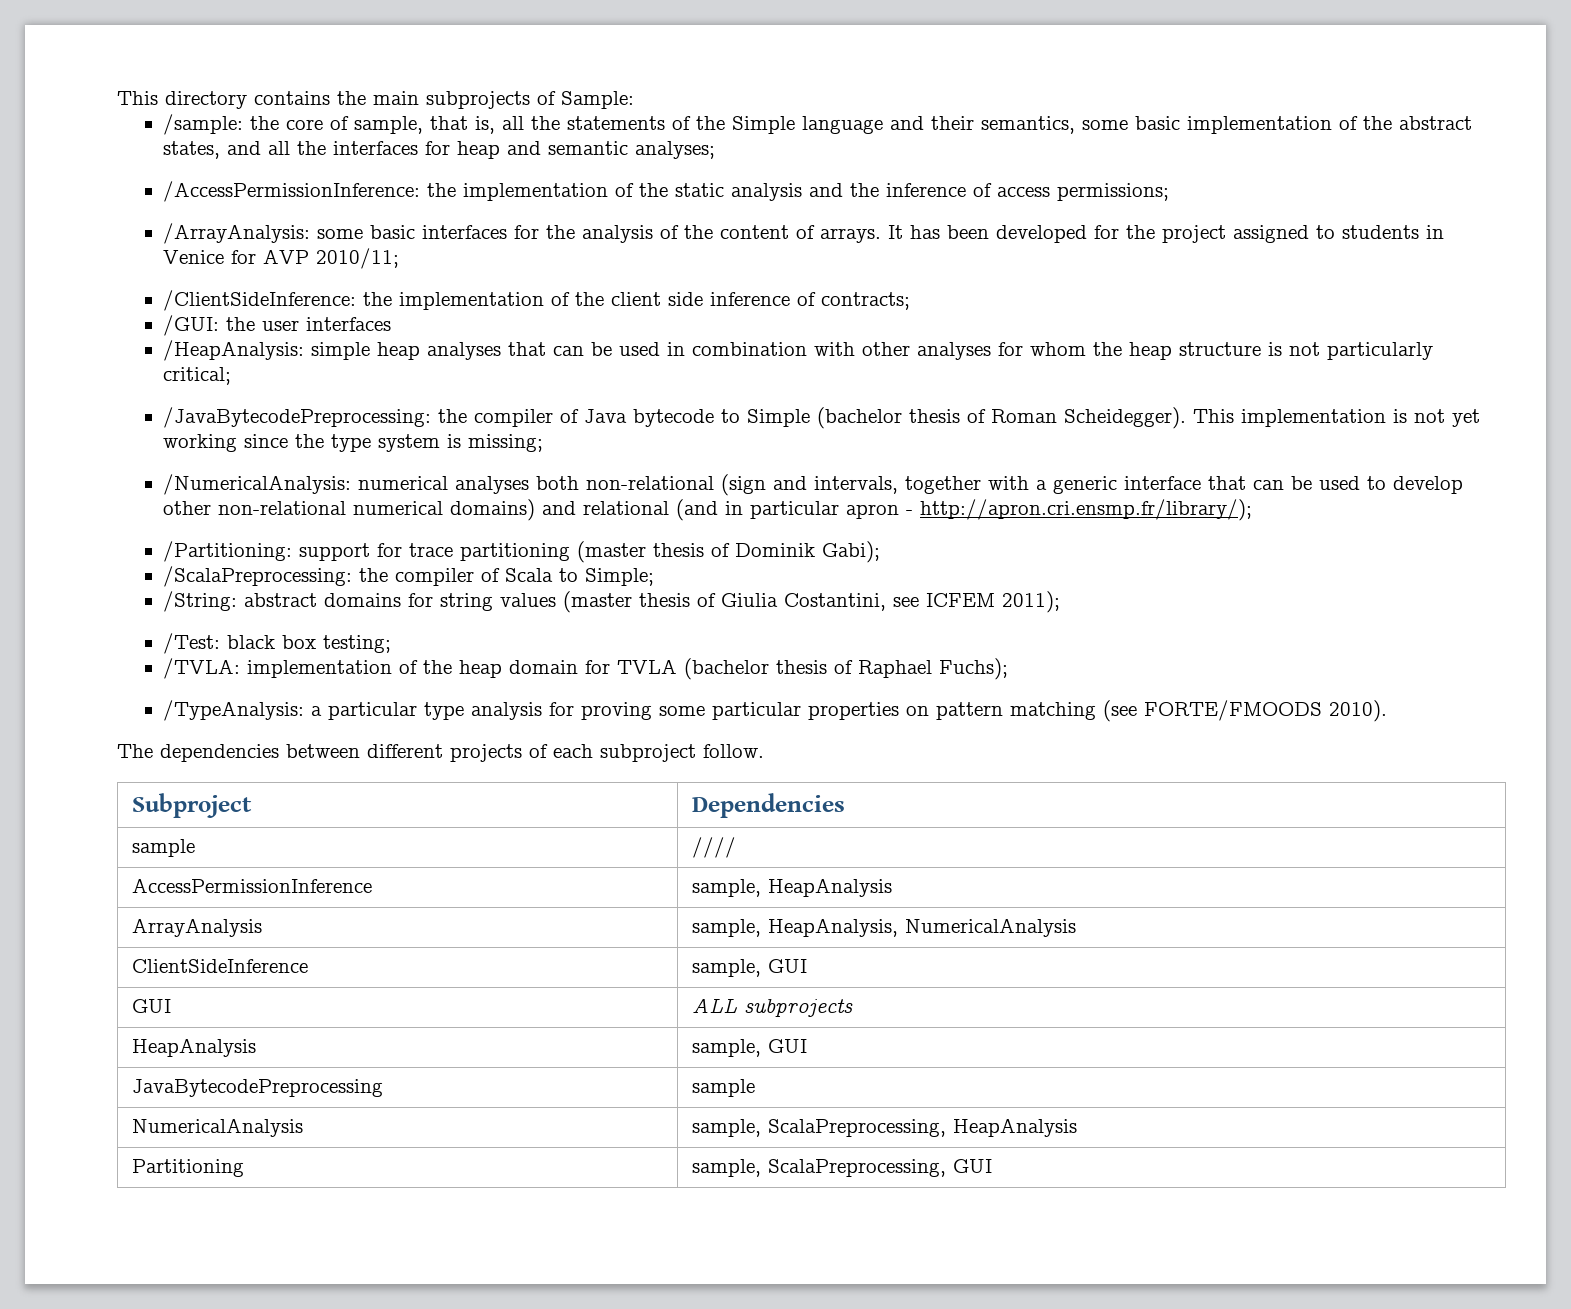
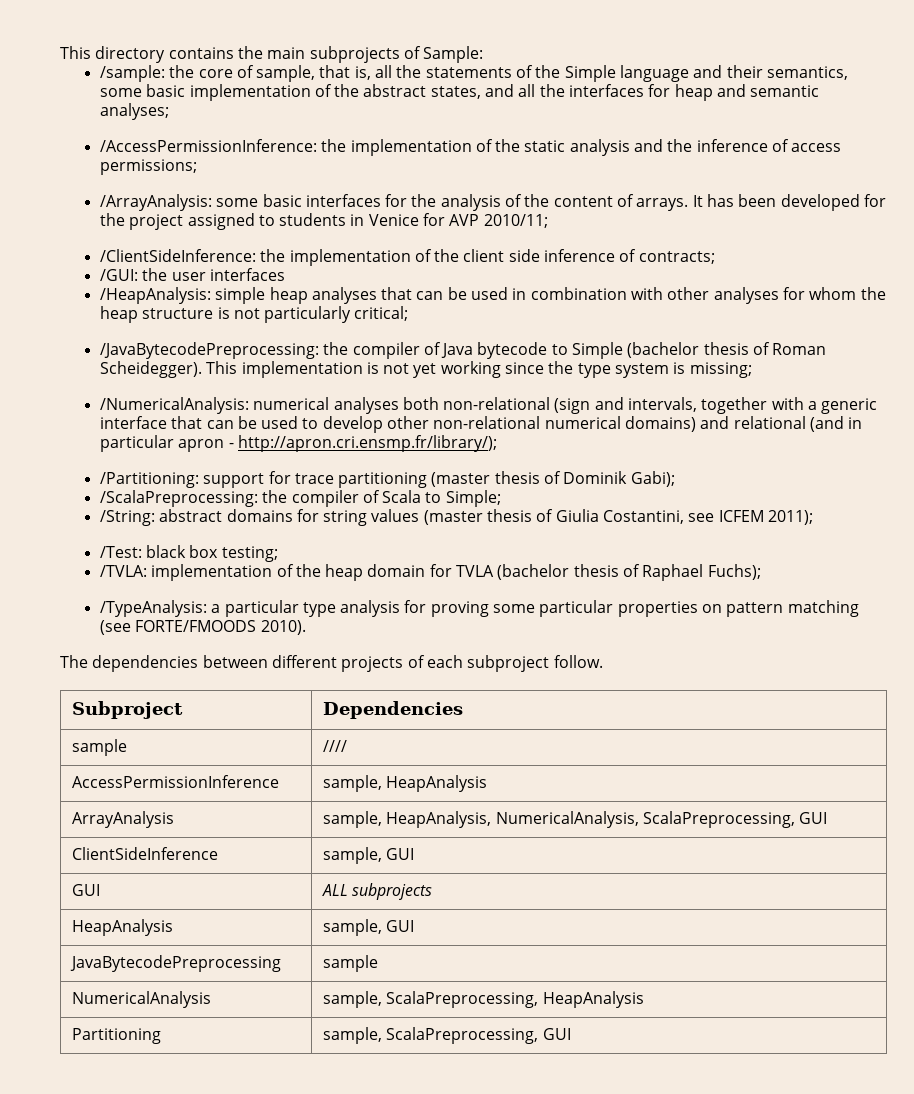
[904,918,1076,937] NumericalAnalysis -> [495,811,828,828] NumericalAnalysis, ScalaPreprocessing, GUI

